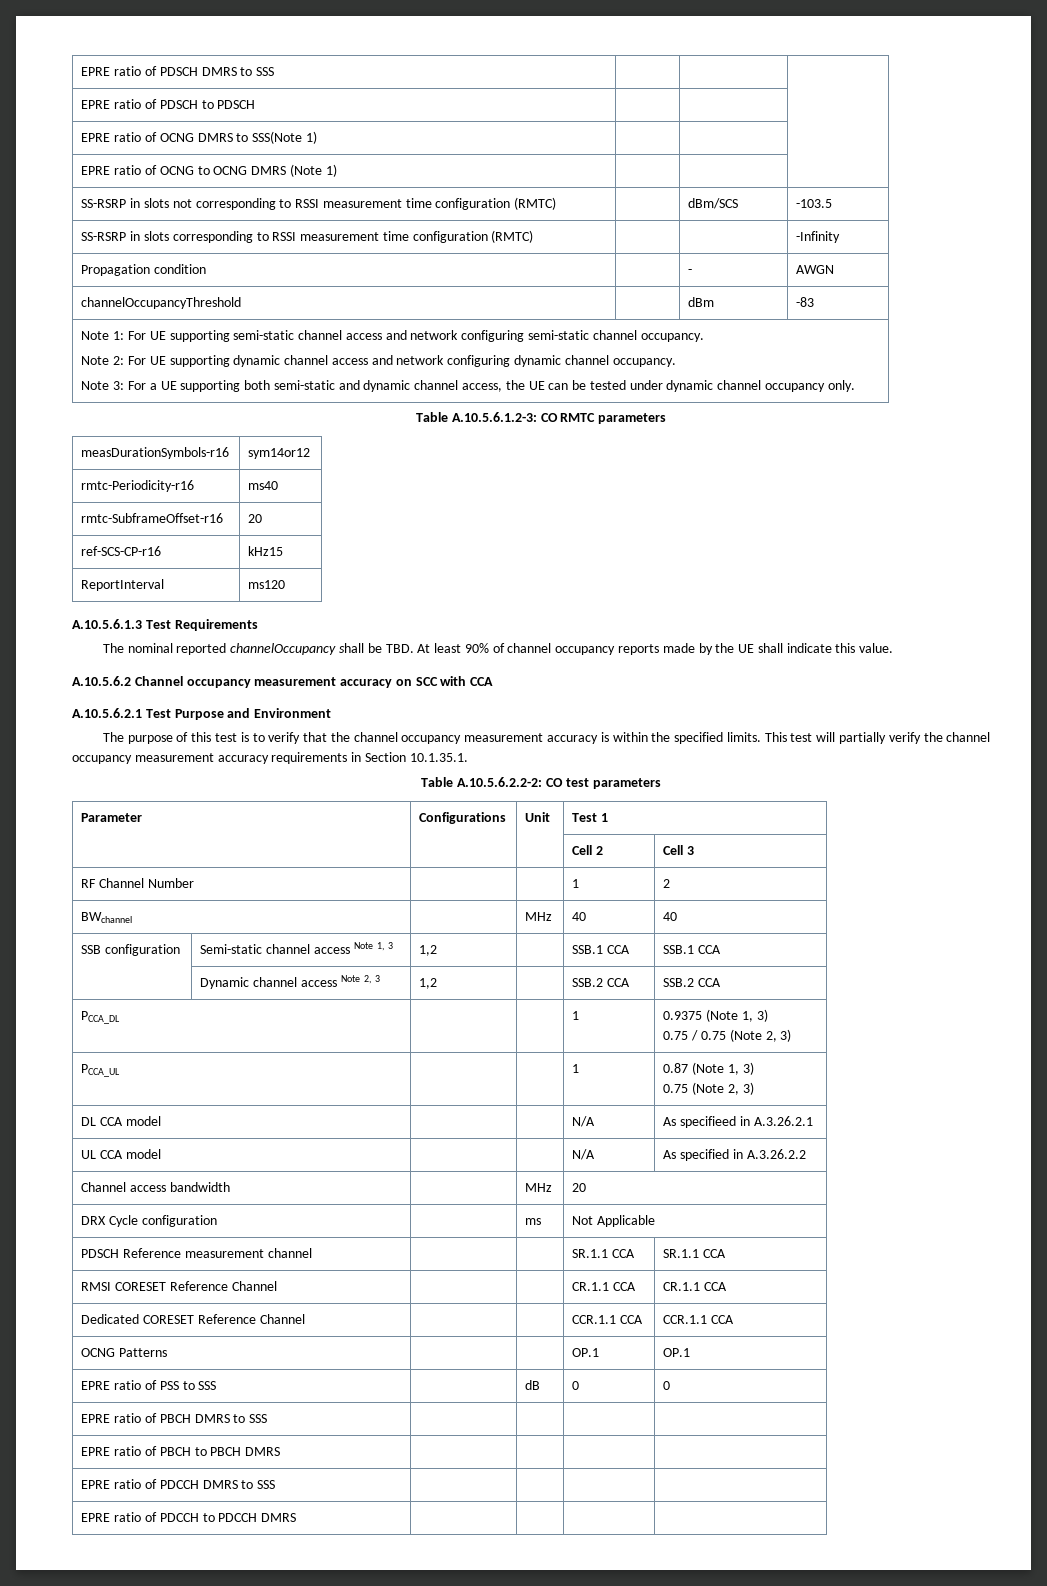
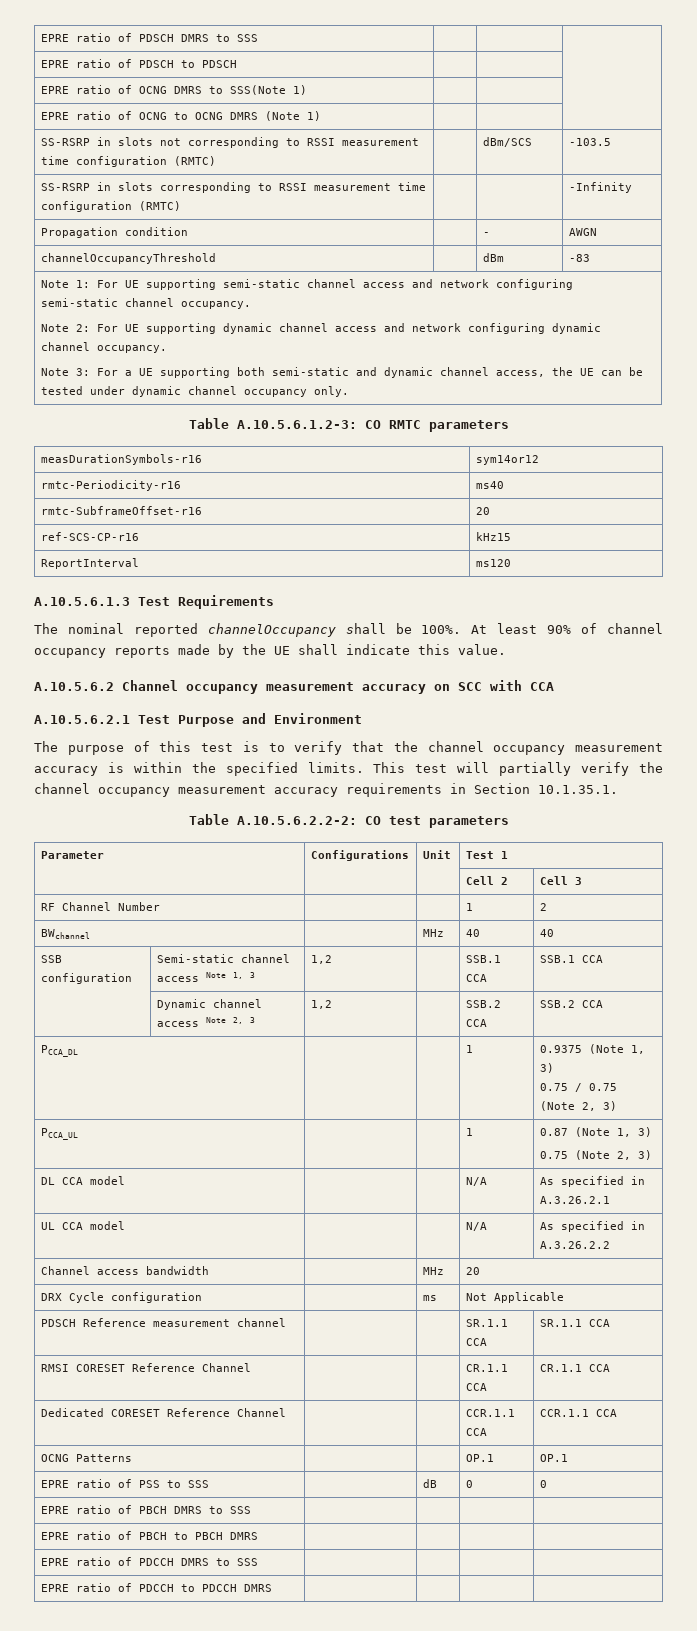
[385,644,414,653] TBD. -> [421,625,462,634] 100%.
[680,1116,737,1128] specifieed -> [560,1176,624,1187] specified

